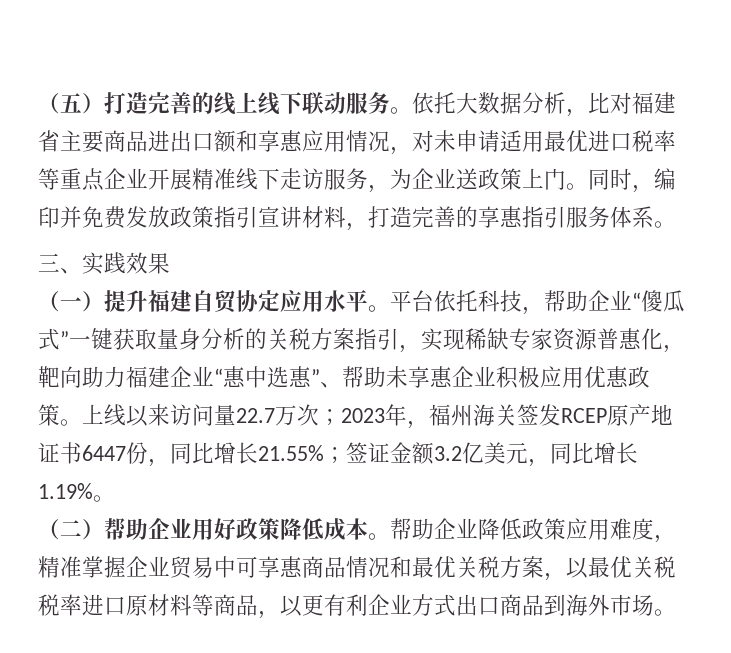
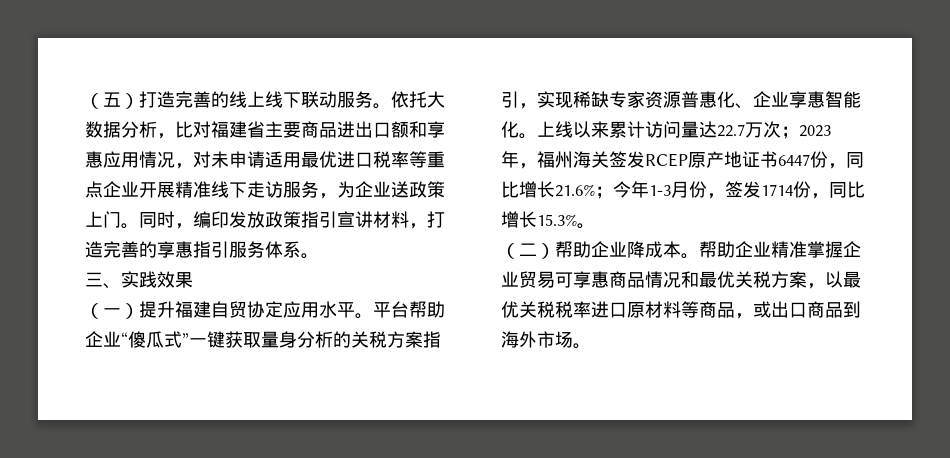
[60,206,127,229] 并免费 -> (229, 219) none
[434,290,544,315] 依托科技， -> (409, 309) none
[663,345,685,353] [38,366,650,389] [38,404,236,427] ，靶向助力福建企业“惠中选惠”、帮助未享惠企业积极应用优惠政策。上线以来访问量 -> [735,91,861,109] [501,121,717,139] 、企业享惠智能化。上线以来累计访问量达
[258,442,638,467] [38,483,93,499] 21.55%；签证金额3.2亿美元，同比增长1.19% -> [555,181,865,199] [501,211,577,228] 21.6%；今年1-3月份，签发1714份，同比增长15.3%
[192,518,324,540] 用好政策降低 -> [627,241,645,258] 降
[478,518,676,543] 降低政策应用难度， -> (771, 249) none
[214,556,236,578] 中 -> (555, 279) none
[280,594,456,617] 以更有利企业方式 -> [753,301,771,318] 或

